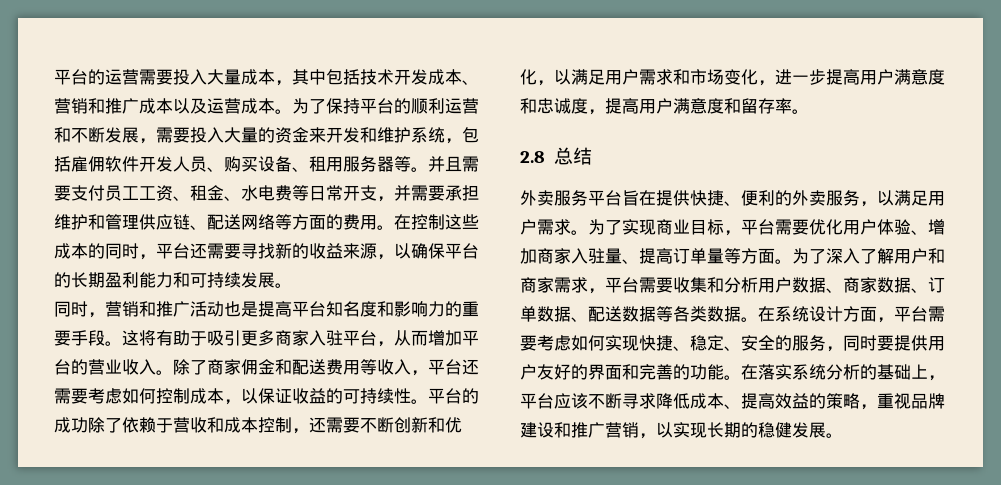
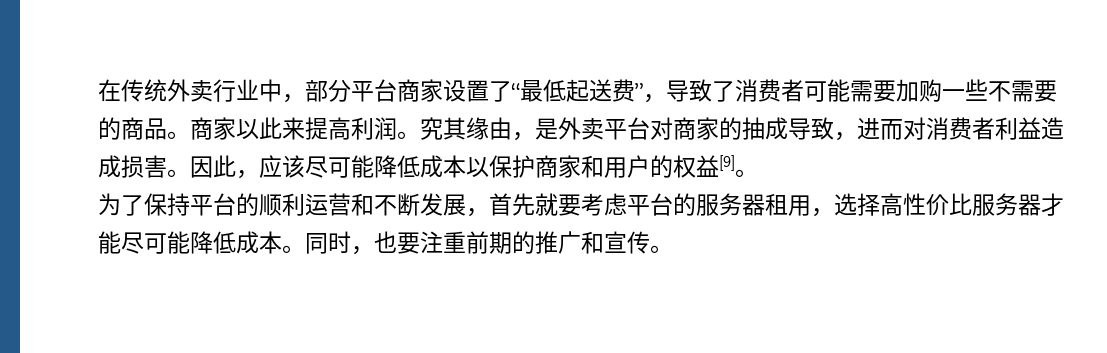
[54,69,479,86] [54,98,292,114] 平台的运营需要投入大量成本，其中包括技术开发成本、营销和推广成本以及运营成本。 -> [98,79,1057,103] [98,117,1064,141] [98,155,758,179] 在传统外卖行业中，部分平台商家设置了“最低起送费”，导致了消费者可能需要加购一些不需要的商品。商家以此来提高利润。究其缘由，是外卖平台对商家的抽成导致，进而对消费者利益造成损害。因此，应该尽可能降低成本以保护商家和用户的权益[9]。 //
[156,127,479,144] [54,156,479,172] [54,185,479,202] [54,214,479,230] [54,243,479,260] [54,272,292,288] [54,301,479,318] [54,330,479,347] [54,359,479,376] [54,388,479,405] [54,417,462,434] [520,69,945,86] [520,98,809,115] [520,147,592,165] [520,190,945,207] [520,219,945,236] [520,248,945,264] [520,277,945,294] [520,306,945,323] [520,335,945,352] [520,364,945,381] [520,393,945,410] [520,422,826,439] 需要投入大量的资金来开发和维护系统，包括雇佣软件开发人员、购买设备、租用服务器等。并且需要支付员工工资、租金、水电费等日常开支，并需要承担维护和管理供应链、配送网络等方面的费用。在控制这些成本的同时，平台还需要寻找新的收益来源，以确保平台的长期盈利能力和可持续发展。 // 同时，营销和推广活动也是提高平台知名度和影响力的重要手段。这将有助于吸引更多商家入驻平台，从而增加平台的营业收入。除了商家佣金和配送费用等收入，平台还需要考虑如何控制成本，以保证收益的可持续性。平台的成功除了依赖于营收和成本控制，还需要不断创新和优化，以满足用户需求和市场变化，进一步提高用户满意度和忠诚度，提高用户满意度和留存率。 // 2.8总结 // 外卖服务平台旨在提供快捷、便利的外卖服务，以满足用户需求。为了实现商业目标，平台需要优化用户体验、增加商家入驻量、提高订单量等方面。为了深入了解用户和商家需求，平台需要收集和分析用户数据、商家数据、订单数据、配送数据等各类数据。在系统设计方面，平台需要考虑如何实现快捷、稳定、安全的服务，同时要提供用户友好的界面和完善的功能。在落实系统分析的基础上，平台应该不断寻求降低成本、提高效益的策略，重视品牌建设和推广营销，以实现长期的稳健发展 -> [489,193,1064,217] [98,231,650,255] 首先就要考虑平台的服务器租用，选择高性价比服务器才能尽可能降低成本。同时，也要注重前期的推广和宣传

